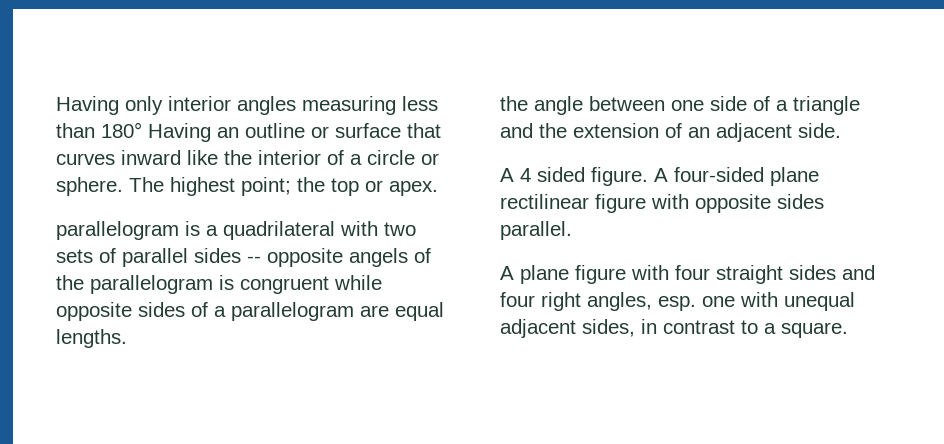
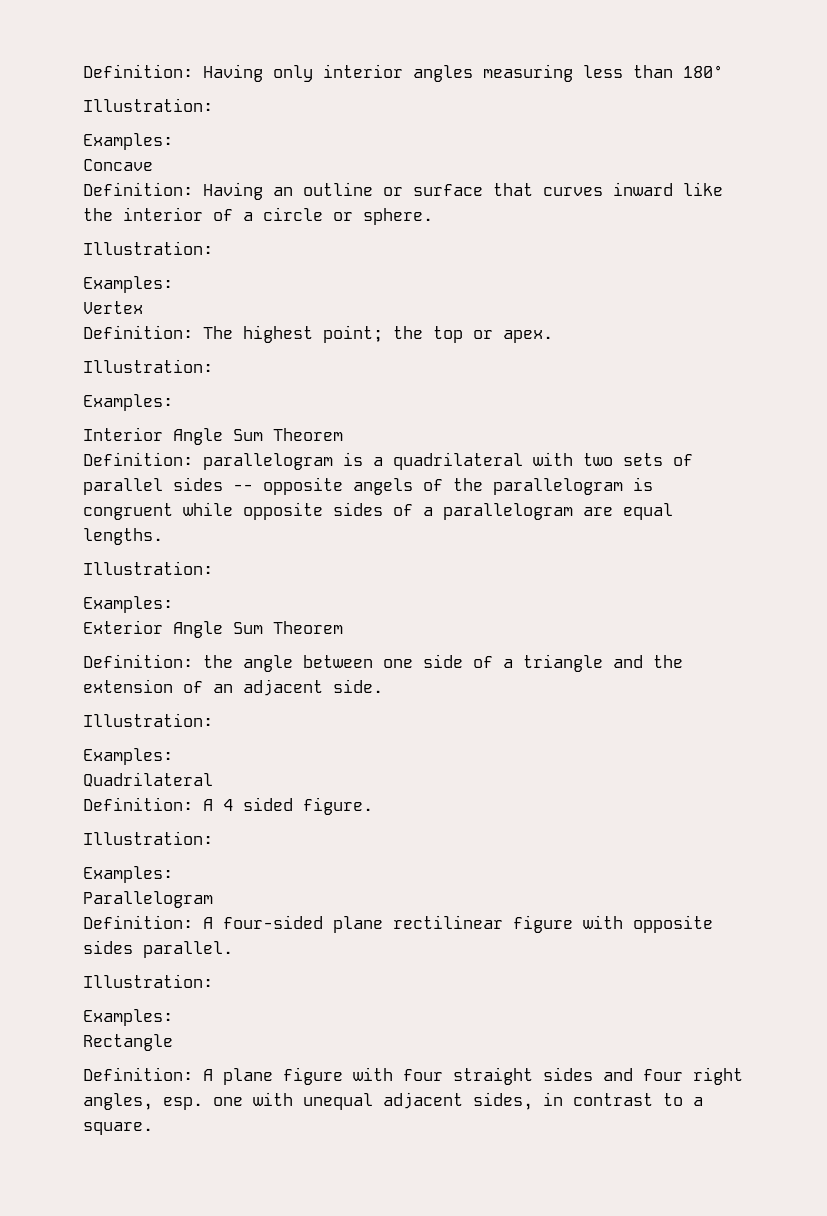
(56, 105) none -> [83,64,193,78] Definition:
(142, 130) none -> [83,98,213,112] [83,133,173,150] [83,159,153,171] [83,182,193,196] // Illustration: // Examples: // Concave // Definition:
(123, 186) none -> [83,241,213,255] [83,276,173,293] [83,301,143,314] [83,325,193,339] // Illustration: // Examples: // Vertex // Definition:
(438, 188) none -> [83,359,213,373] [83,394,173,411] [83,427,343,445] [83,452,193,466] Illustration: // Examples: // Interior Angle Sum Theorem // Definition:
(127, 338) none -> [83,561,213,575] [83,596,173,613] [83,620,343,638] [83,654,193,668] Illustration: // Examples: // Exterior Angle Sum Theorem // Definition:
(841, 130) none -> [83,713,213,727] [83,748,173,765] [83,772,213,787] [83,797,193,811] Illustration: // Examples: // Quadrilateral // Definition:
(648, 176) none -> [83,831,213,845] [83,866,173,883] [83,891,213,908] [83,915,193,929] // Illustration: // Examples: // Parallelogram // Definition:
(572, 230) none -> [83,974,213,988] [83,1009,173,1026] [83,1034,173,1051] [83,1067,193,1081] Illustration: // Examples: // Rectangle // Definition:

